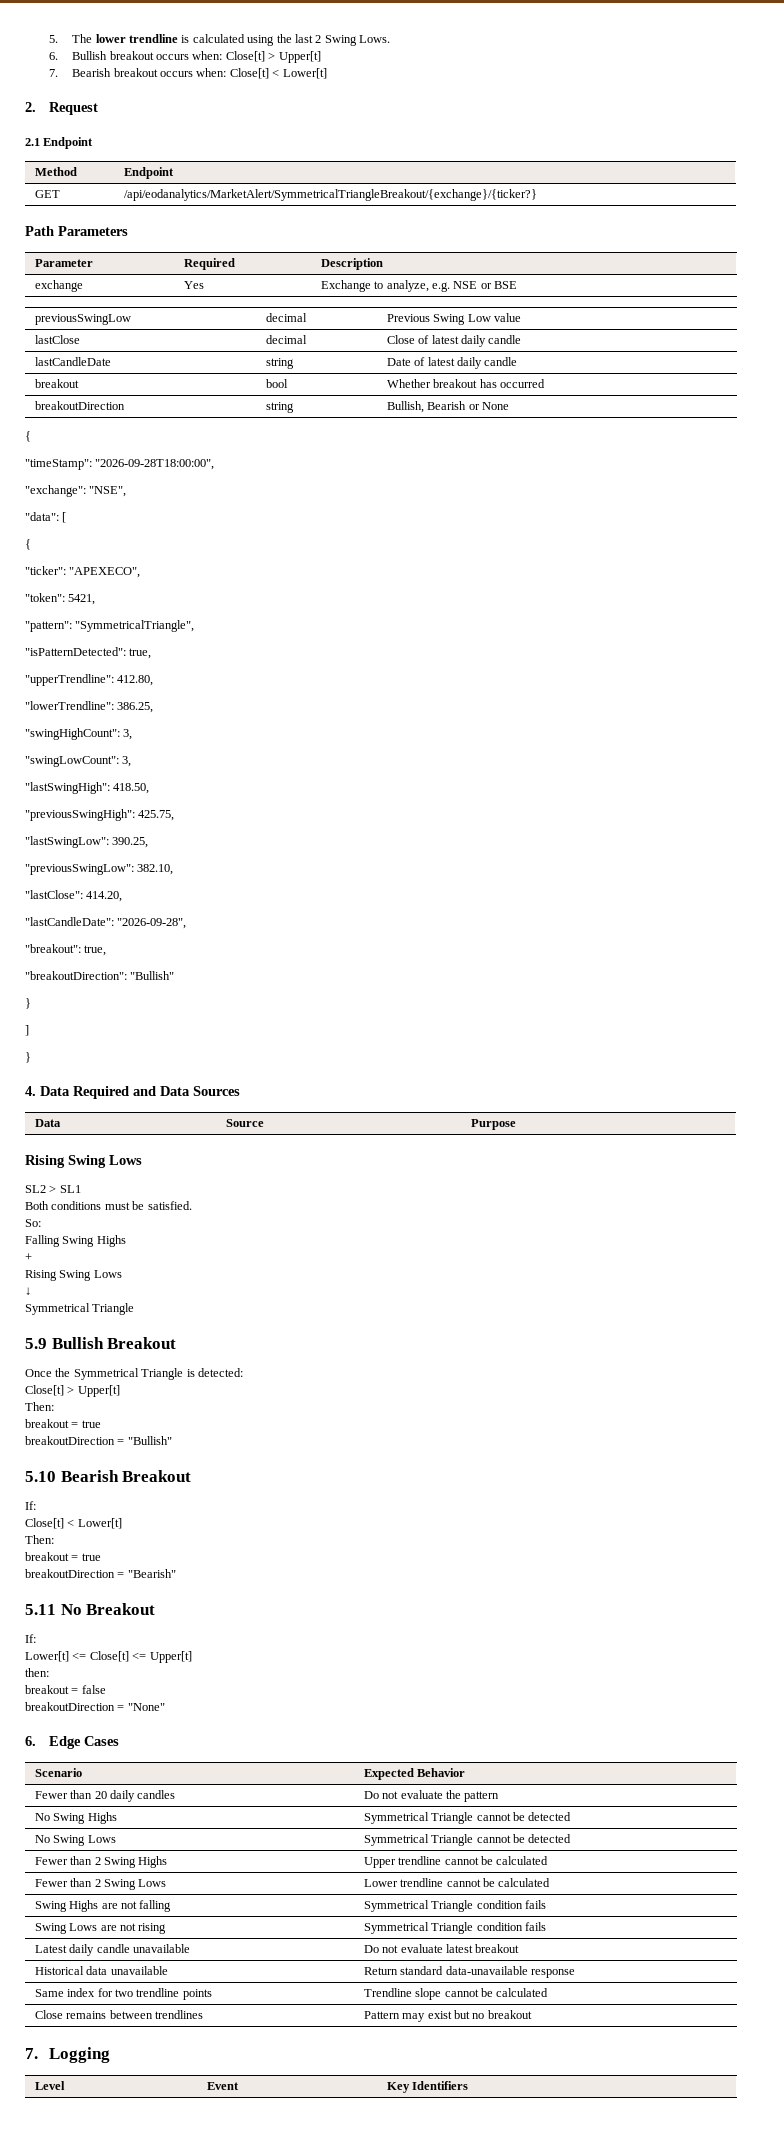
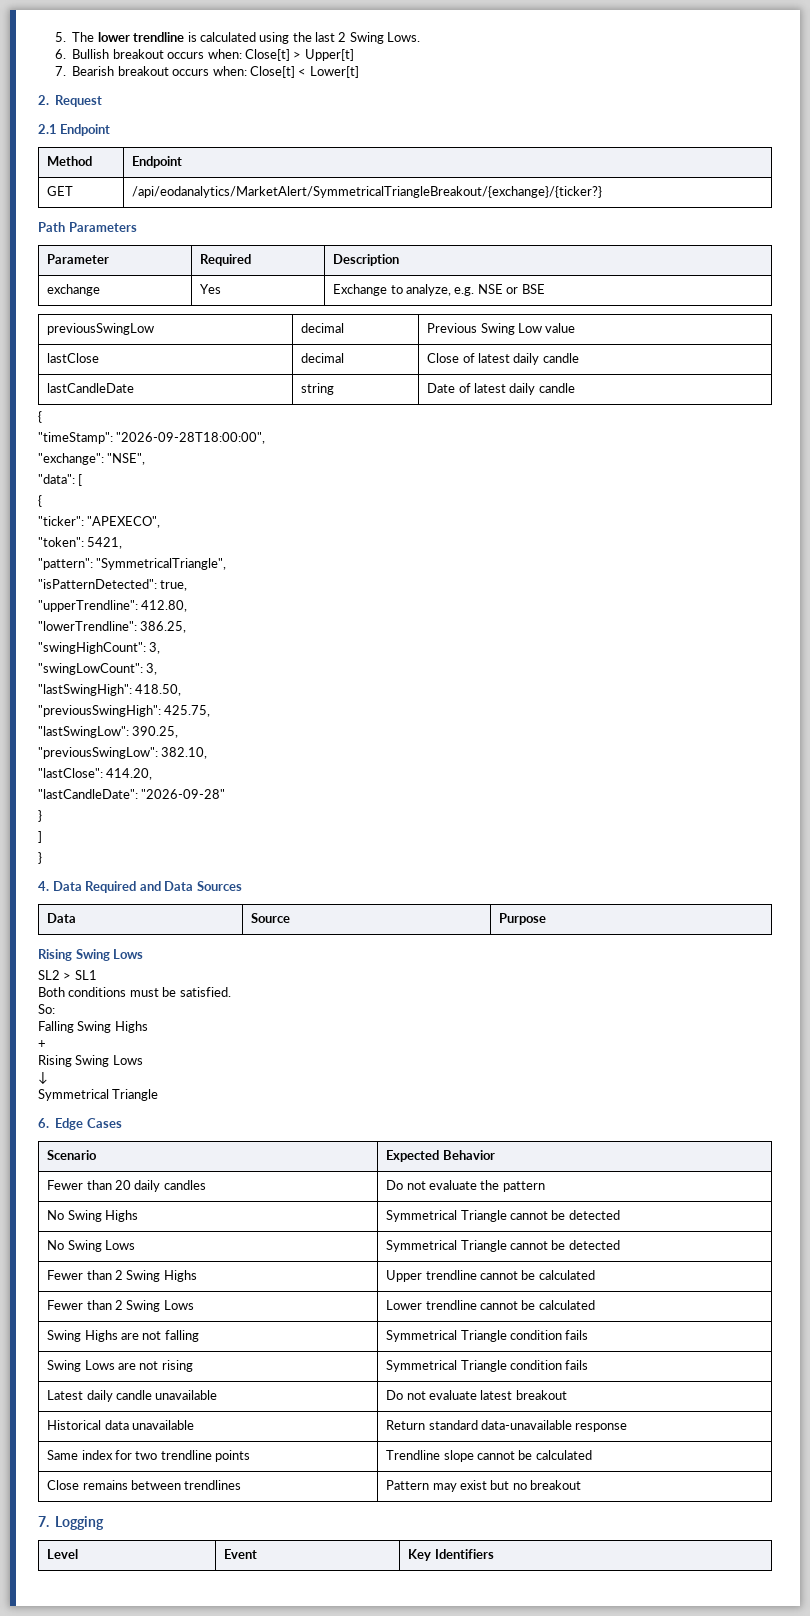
[34,379,79,388] [265,379,288,388] [386,379,546,388] [34,401,125,410] [265,402,294,413] [386,401,510,413] // breakout | bool | Whether breakout has occurred // breakoutDirection | string | Bullish, Bearish or None -> (575, 388) none
[117,918,187,929] [25,944,107,956] [25,971,175,980] "2026-09-28", // "breakout": true, // "breakoutDirection": "Bullish" -> [141,789,226,799] "2026-09-28"
[25,1337,177,1349] [25,1368,243,1380] [25,1385,120,1397] [25,1402,54,1411] [25,1419,101,1428] [25,1436,172,1445] [25,1470,192,1482] [25,1501,36,1510] [25,1518,122,1529] [25,1535,54,1544] [25,1552,101,1561] [25,1569,176,1578] [25,1603,156,1615] [25,1634,36,1643] [25,1651,192,1663] [25,1668,49,1677] [25,1685,106,1694] [25,1702,165,1711] // 5.9 Bullish Breakout // Once the Symmetrical Triangle is detected: // Close[t] > Upper[t] // Then: // breakout = true // breakoutDirection = "Bullish" // 5.10 Bearish Breakout // If: // Close[t] < Lower[t] // Then: // breakout = true // breakoutDirection = "Bearish" // 5.11 No Breakout // If: // Lower[t] <= Close[t] <= Upper[t] // then: // breakout = false // breakoutDirection = "None" -> (159, 1095) none

